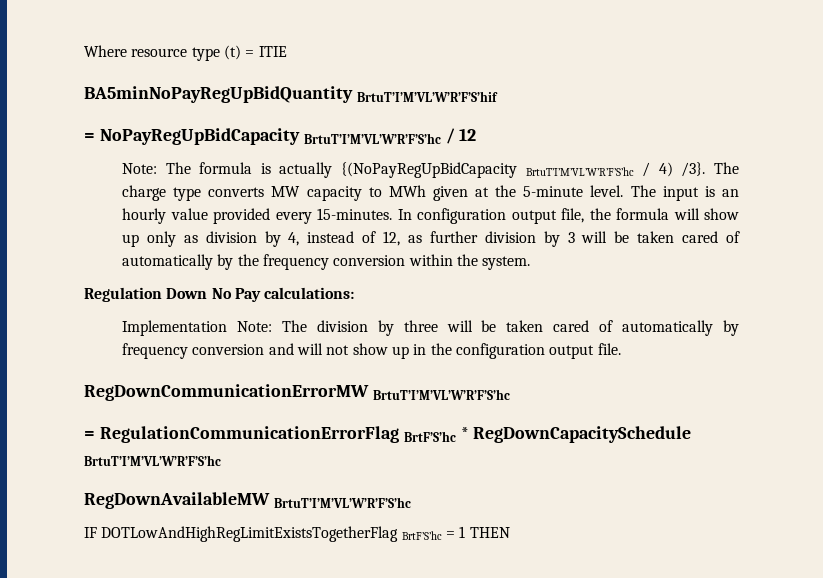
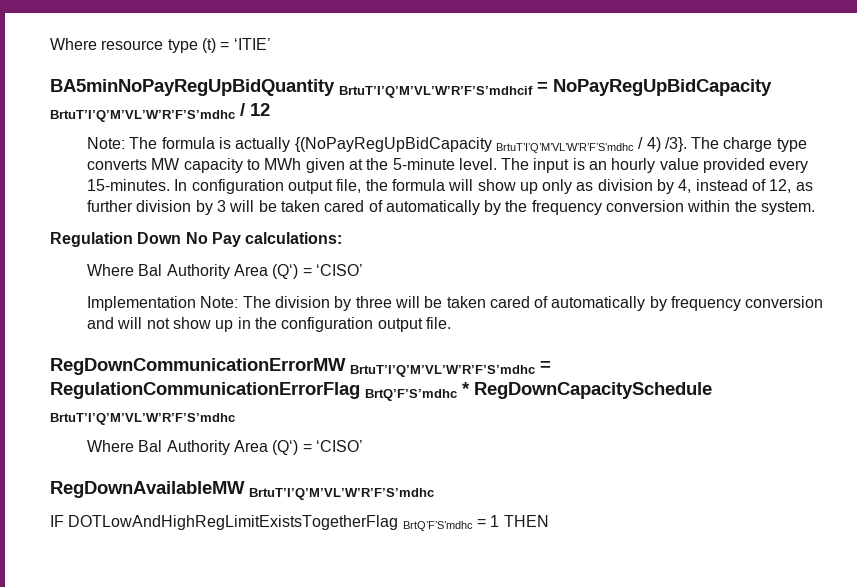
[258,46,287,57] ITIE -> [233,38,271,50] ‘ITIE’
[356,91,498,102] BrtuT’I’M’VL’W’R’F’S’hif // -> [339,86,533,98] BrtuT’I’Q’M’VL’W’R’F’S’mdhcif
[303,133,441,144] BrtuT’I’M’VL’W’R’F’S’hc -> [50,110,235,122] BrtuT’I’Q’M’VL’W’R’F’S’mdhc
[525,167,634,176] BrtuT’I’M’VL’W’R’F’S’hc -> [495,143,634,153] BrtuT’I’Q’M’VL’W’R’F’S’mdhc
(355, 293) none -> [86,264,363,279] // Where Bal Authority Area (Q‘) = ‘CISO’
[372,389,510,400] BrtuT’I’M’VL’W’R’F’S’hc // -> [350,365,535,377] BrtuT’I’Q’M’VL’W’R’F’S’mdhc
[403,431,456,442] BrtF’S’hc -> [365,389,457,401] BrtQ’F’S’mdhc
[84,455,221,466] BrtuT’I’M’VL’W’R’F’S’hc -> [50,413,235,425] [86,440,363,455] BrtuT’I’Q’M’VL’W’R’F’S’mdhc // Where Bal Authority Area (Q‘) = ‘CISO’
[273,497,411,508] BrtuT’I’M’VL’W’R’F’S’hc -> [249,488,434,500] BrtuT’I’Q’M’VL’W’R’F’S’mdhc
[401,531,442,540] BrtF’S’hc -> [402,521,473,531] BrtQ’F’S’mdhc

